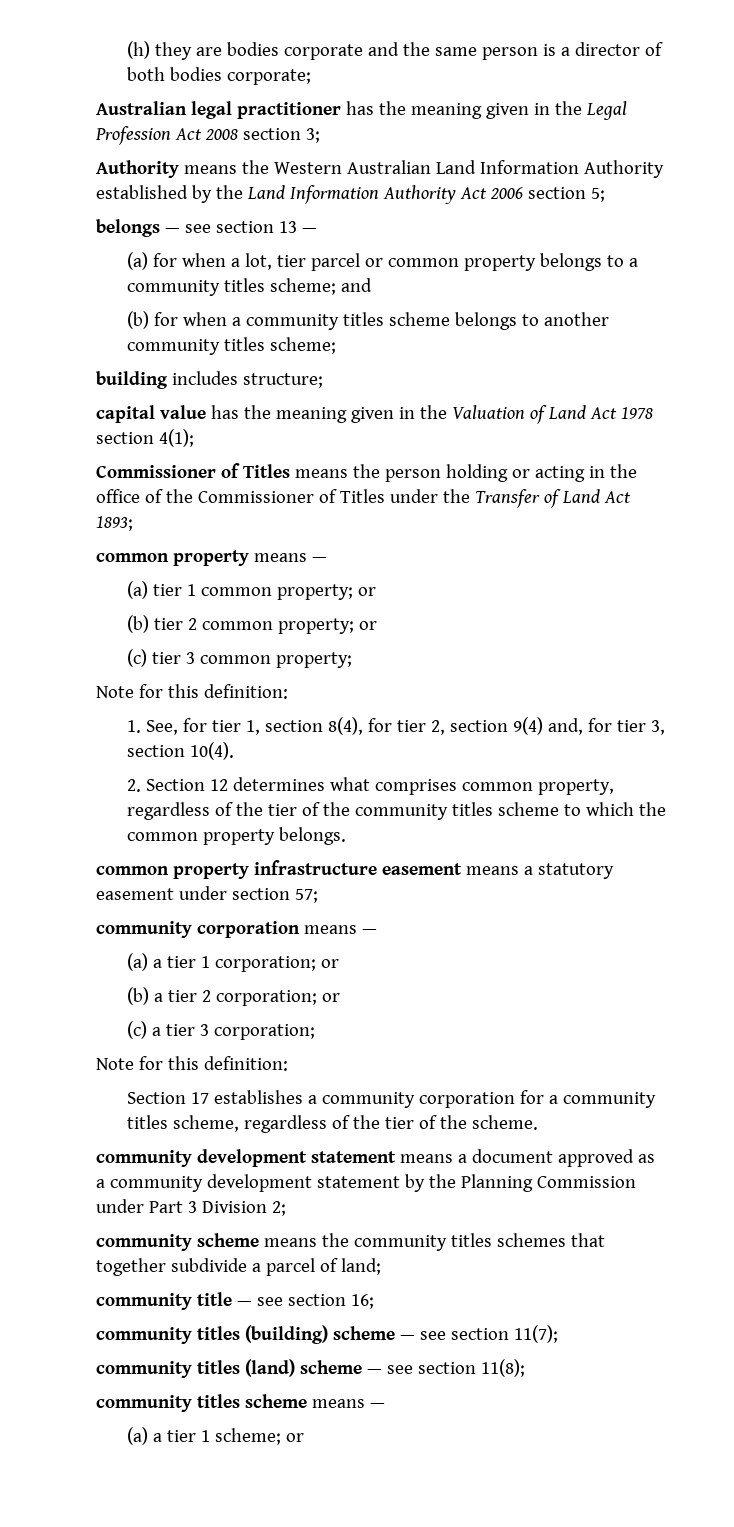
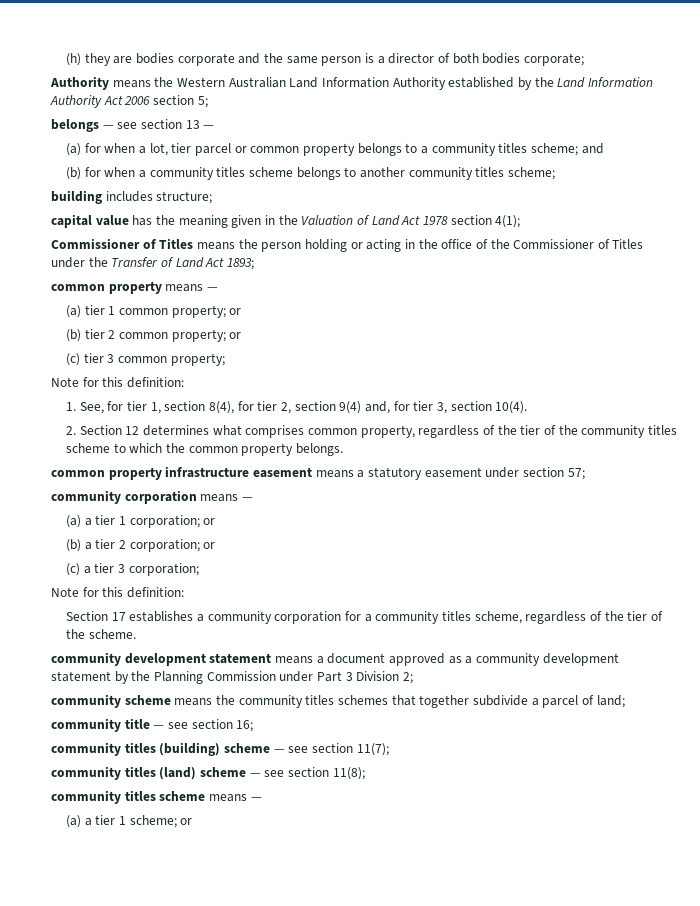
[96,101,628,120] [95,126,321,145] // Australian legal practitioner has the meaning given in the Legal Profession Act 2008 section 3; -> (584, 59) none

